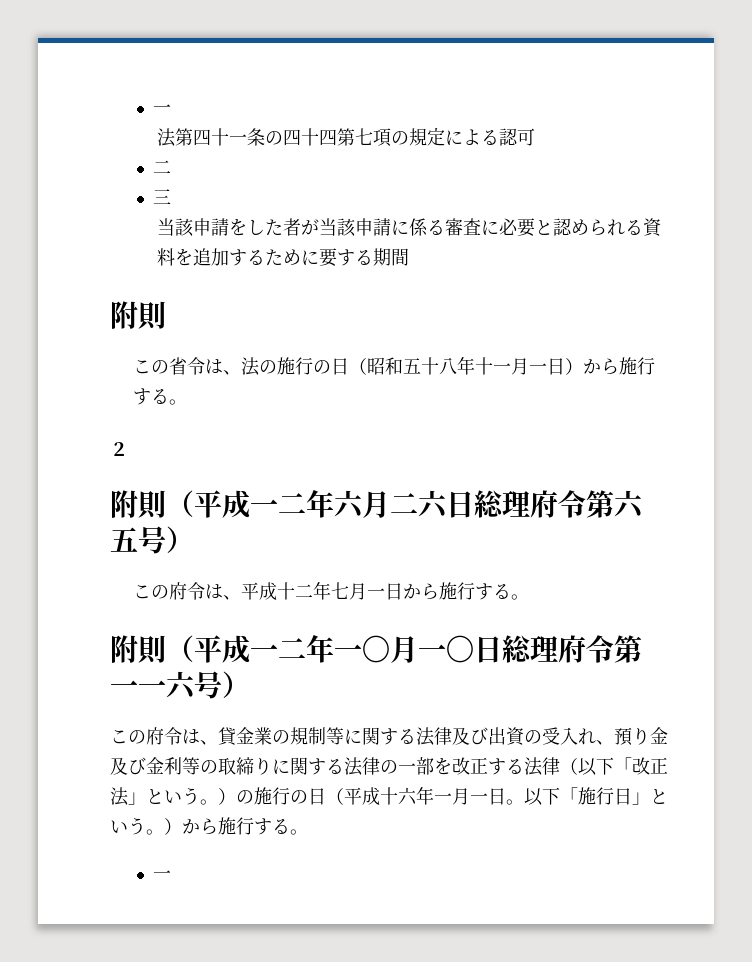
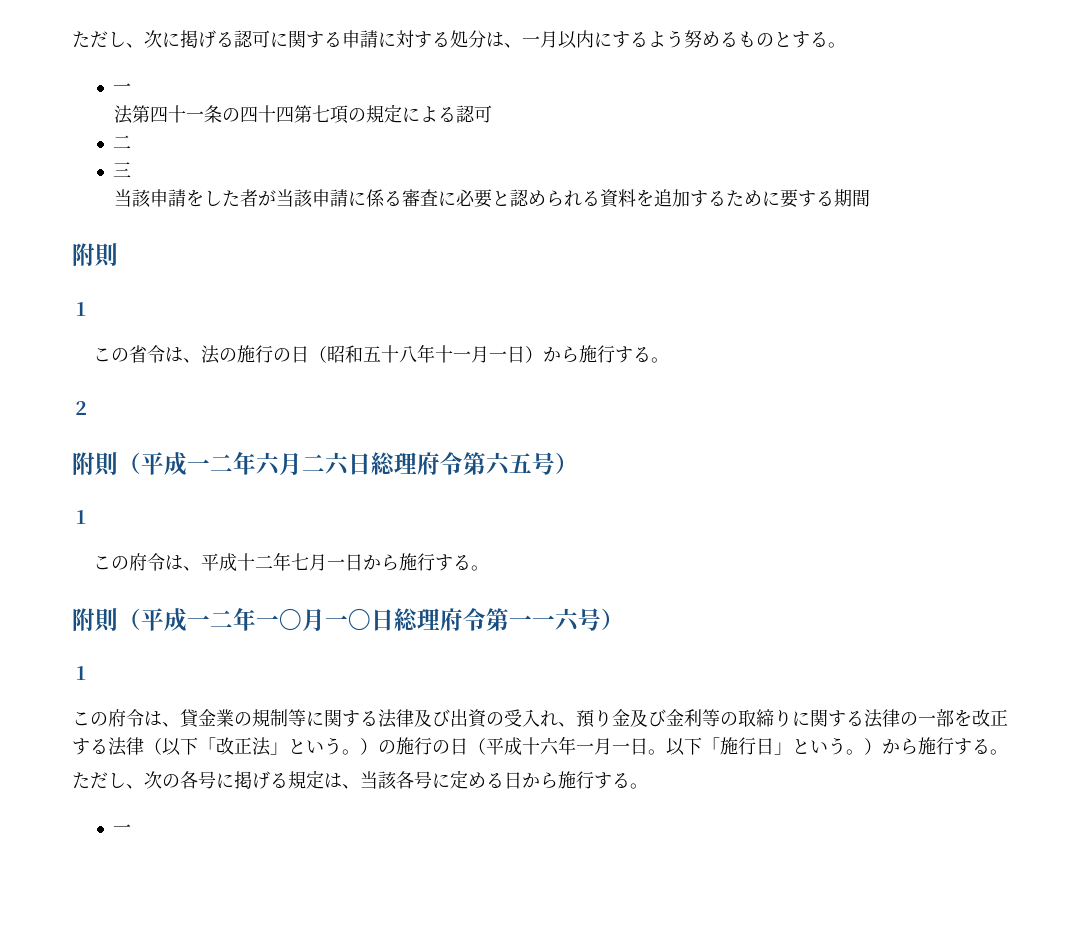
(153, 109) none -> [72,30,846,49] ただし、次に掲げる認可に関する申請に対する処分は、一月以内にするよう努めるものとする。 //
(166, 315) none -> [72,302,90,316] // １
(194, 539) none -> [72,510,90,524] // １
(250, 684) none -> [72,666,90,680] // １
(308, 832) none -> [72,770,648,790] // ただし、次の各号に掲げる規定は、当該各号に定める日から施行する。

